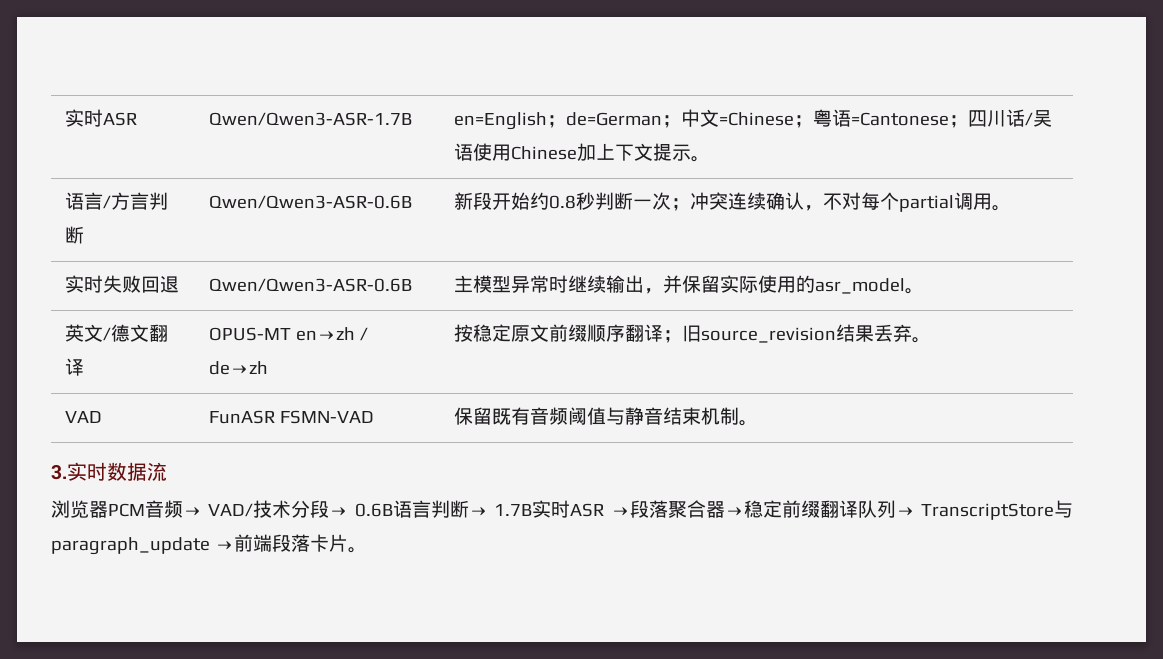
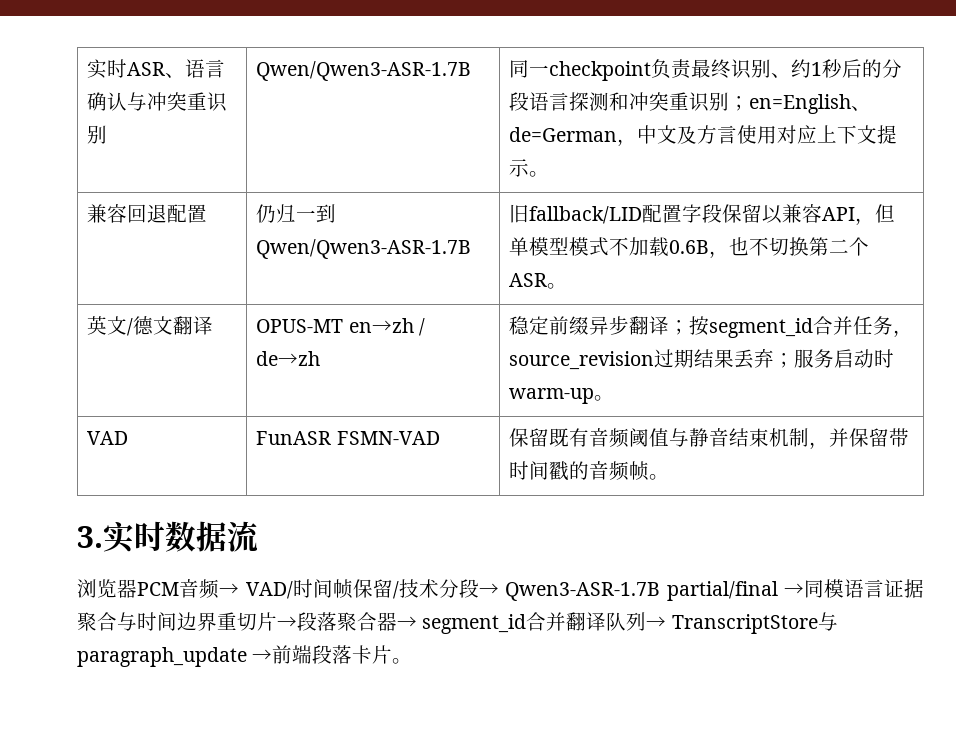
[64,109,137,127] [208,112,412,126] [453,109,1052,130] [453,143,710,162] [64,192,168,210] [64,226,84,244] [208,195,412,209] [453,192,1011,212] [64,275,179,293] [208,278,412,292] [453,275,905,294] 实时ASR | Qwen/Qwen3-ASR-1.7B | en=English；de=German；中文=Chinese；粤语=Cantonese；四川话/吴语使用Chinese加上下文提示。 // 语言/方言判断 | Qwen/Qwen3-ASR-0.6B | 新段开始约0.8秒判断一次；冲突连续确认，不对每个partial调用。 // 实时失败回退 | Qwen/Qwen3-ASR-0.6B | 主模型异常时继续输出，并保留实际使用的asr_model -> [87,59,226,79] [87,92,228,112] [87,125,108,144] [256,61,472,81] [509,59,903,81] [509,92,872,114] [509,125,898,146] [509,159,550,177] [87,204,208,223] [256,204,337,223] [256,239,472,259] [509,204,896,225] [509,237,870,258] [509,273,548,287] 实时ASR、语言确认与冲突重识别 | Qwen/Qwen3-ASR-1.7B | 同一checkpoint负责最终识别、约1秒后的分段语言探测和冲突重识别；en=English、de=German，中文及方言使用对应上下文提示。 // 兼容回退配置 | 仍归一到Qwen/Qwen3-ASR-1.7B | 旧fallback/LID配置字段保留以兼容API，但单模型模式不加载0.6B，也不切换第二个ASR
[453,324,912,343] 按稳定原文前缀顺序翻译；旧source_revision结果丢弃 -> [509,316,914,338] [509,348,895,370] [509,388,595,404] 稳定前缀异步翻译；按segment_id合并任务，source_revision过期结果丢弃；服务启动时warm-up
(739, 416) none -> [809,428,910,449] [509,461,650,481] ，并保留带时间戳的音频帧
[253,500,605,518] 技术分段→ 0.6B语言判断→ 1.7B实时ASR -> [292,579,924,601] [77,612,277,631] 时间帧保留/技术分段→ Qwen3-ASR-1.7B partial/final →同模语言证据聚合与时间边界重切片
[743,500,820,518] 稳定前缀 -> [422,612,567,634] segment_id合并

